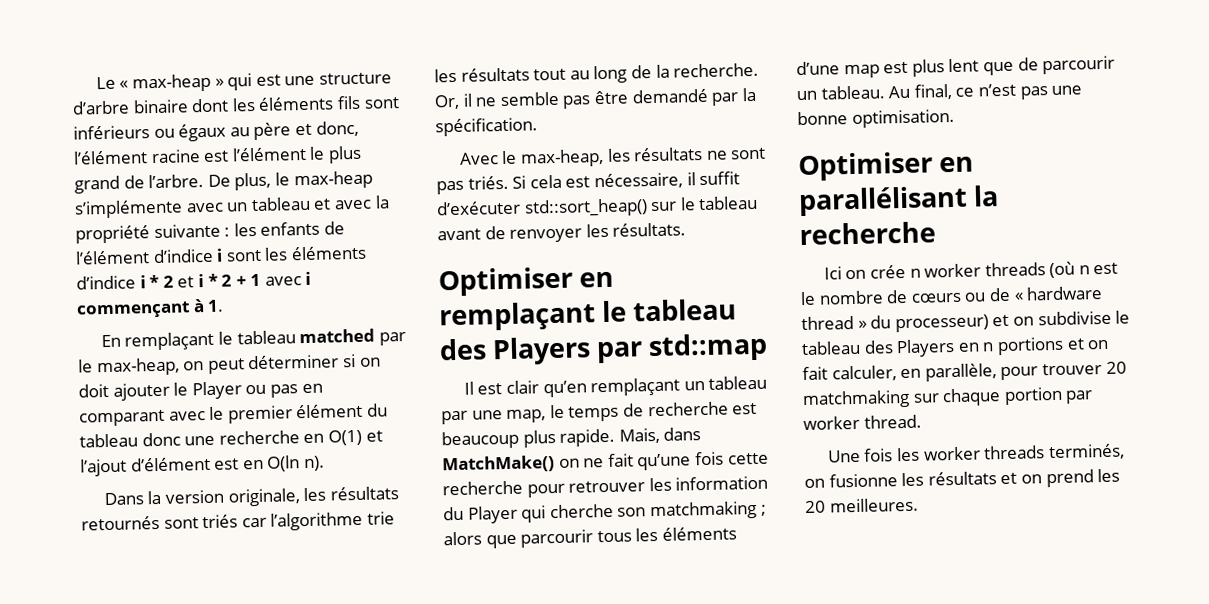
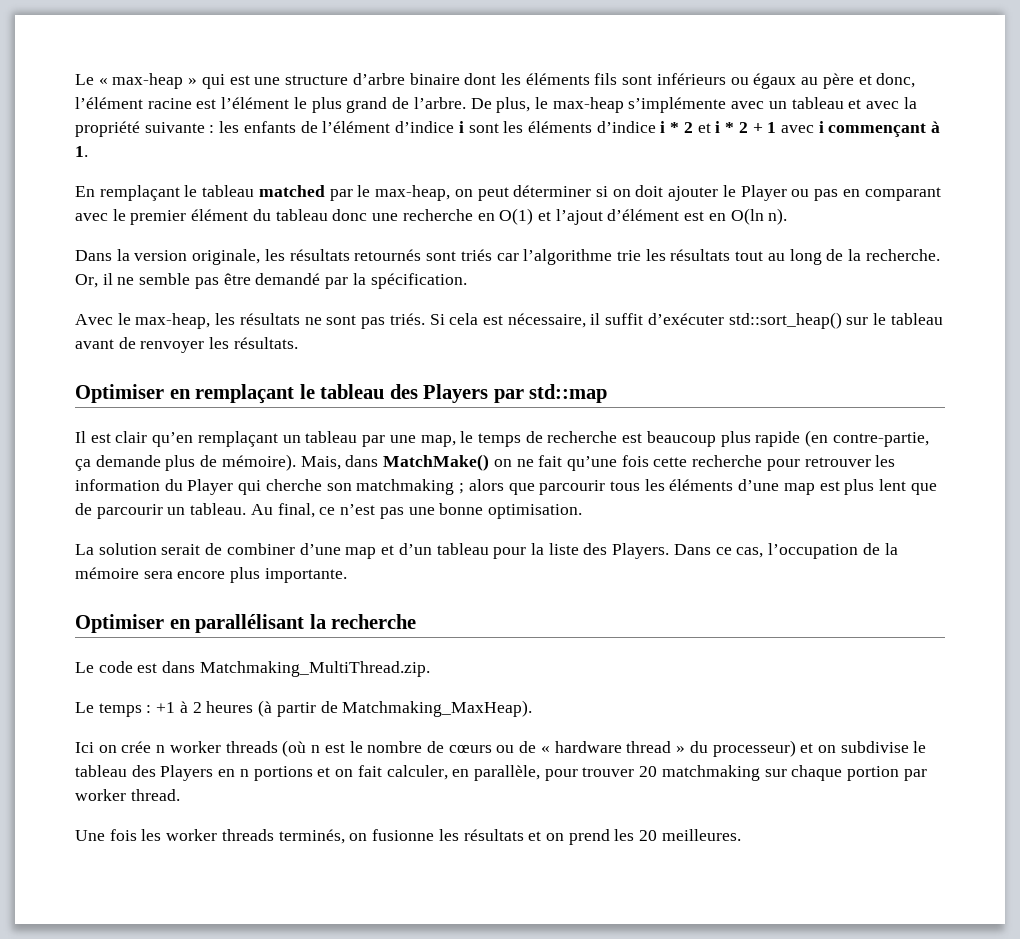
[559,428,616,447] rapide. -> [755,430,929,447] [75,454,296,471] rapide (en contre-partie, ça demande plus de mémoire).
(955, 118) none -> [75,543,898,559] [75,567,347,583] // La solution serait de combiner d’une map et d’un tableau pour la liste des Players. Dans ce cas, l’occupation de la mémoire sera encore plus importante.
(936, 233) none -> [75,661,430,677] [75,700,533,717] // Le code est dans Matchmaking_MultiThread.zip. // Le temps : +1 à 2 heures (à partir de Matchmaking_MaxHeap).

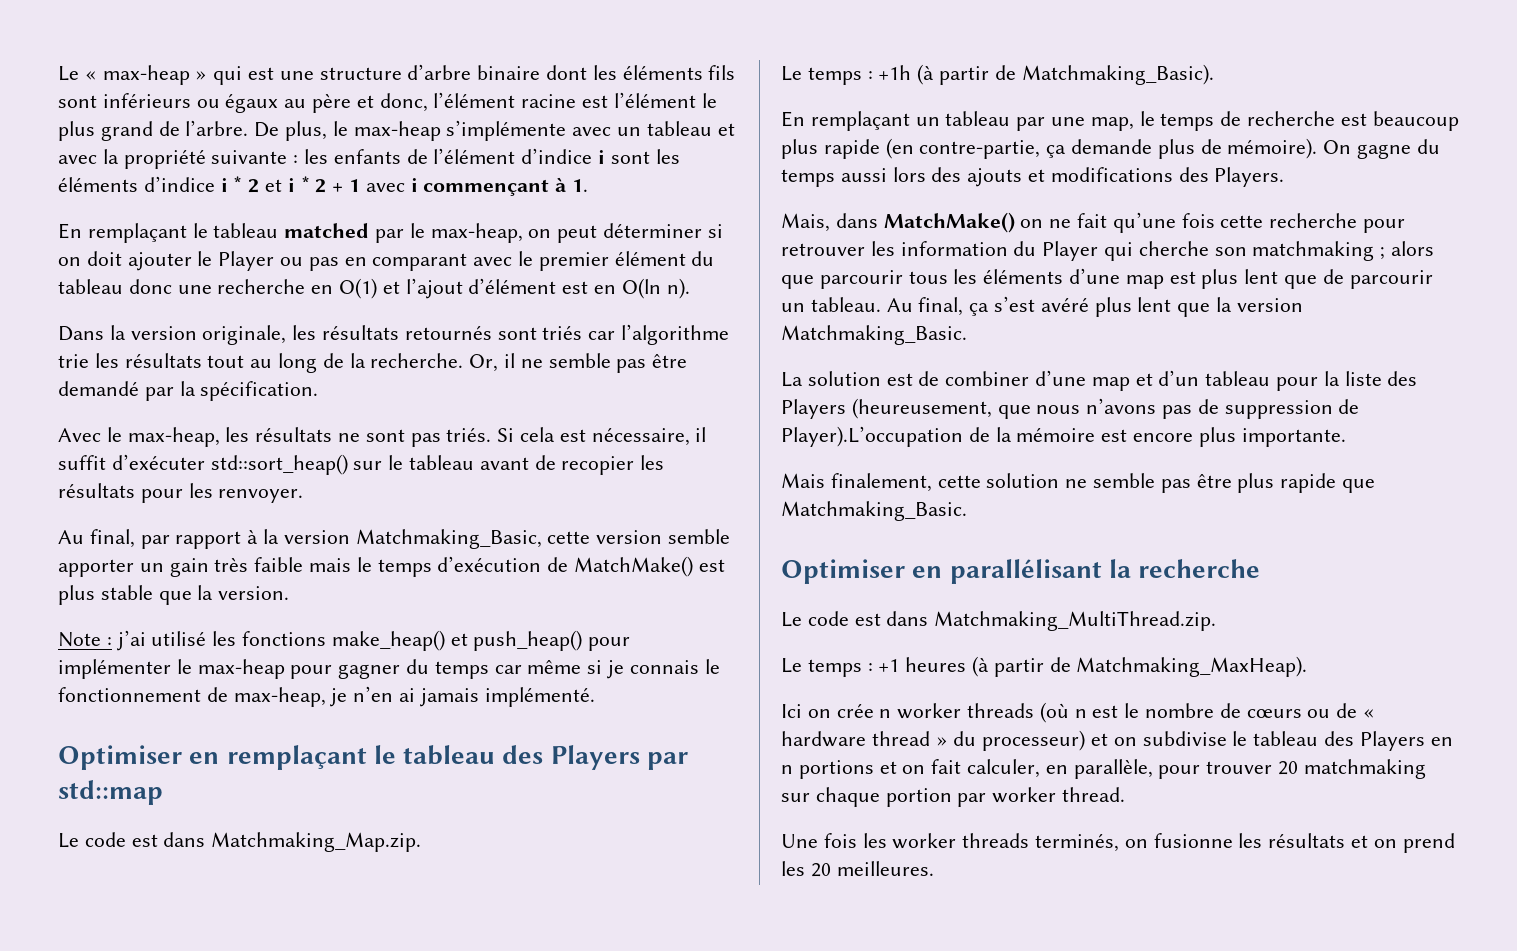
[140,337,298,353] renvoyer les résultats. -> [561,455,665,475] [58,483,304,503] [58,529,731,549] [58,556,725,577] [58,585,290,605] [58,630,631,651] [58,659,720,679] [58,686,595,707] recopier les résultats pour les renvoyer. // Au final, par rapport à la version Matchmaking_Basic, cette version semble apporter un gain très faible mais le temps d’exécution de MatchMake() est plus stable que la version. // Note : j’ai utilisé les fonctions make_heap() et push_heap() pour implémenter le max-heap pour gagner du temps car même si je connais le fonctionnement de max-heap, je n’en ai jamais implémenté.
[75,431,194,447] Il est clair qu’en -> [58,832,422,852] [781,64,1214,85] [781,111,805,127] Le code est dans Matchmaking_Map.zip. // Le temps : +1h (à partir de Matchmaking_Basic). // En
(296, 462) none -> [1323,139,1440,159] [781,167,1285,187] On gagne du temps aussi lors des ajouts et modifications des Players. //
[319,503,582,519] ce n’est pas une bonne optimisation. -> [969,296,1303,317] [781,325,967,345] ça s’est avéré plus lent que la version Matchmaking_Basic.
[161,544,201,555] serait -> [886,373,913,386] est
[612,543,859,559] Players. Dans ce cas, l’occupation -> [781,398,1360,419] [781,426,963,447] Players (heureusement, que nous n’avons pas de suppression de Player).L’occupation
[143,571,173,579] sera -> [1101,429,1128,442] est
(347, 575) none -> [781,473,1376,493] [781,501,967,521] // Mais finalement, cette solution ne semble pas être plus rapide que Matchmaking_Basic.
[179,701,202,713] à 2 -> (900, 665) none

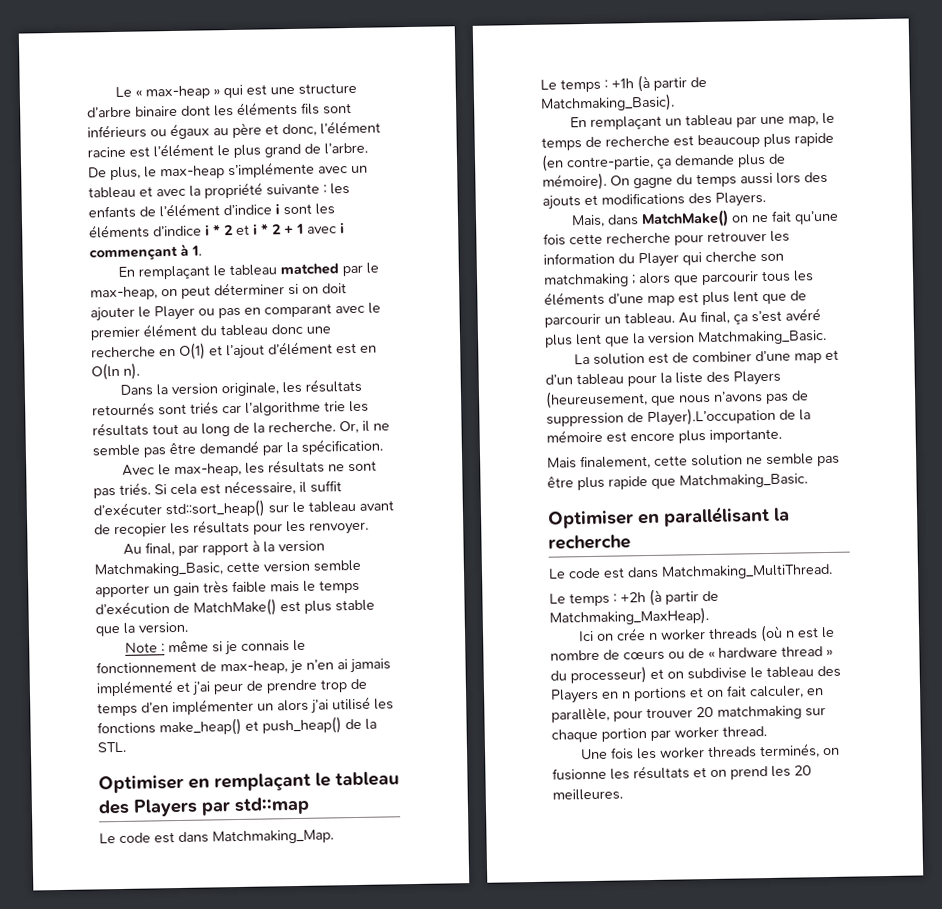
[116,630,631,651] [58,659,522,679] j’ai utilisé les fonctions make_heap() et push_heap() pour implémenter le max-heap pour gagner du temps car -> (166, 648) none
[484,687,595,707] implémenté. -> [96,678,367,697] [97,696,394,717] [97,716,377,737] [97,741,126,753] implémenté et j’ai peur de prendre trop de temps d’en implémenter un alors j’ai utilisé les fonctions make_heap() et push_heap() de la STL.
[211,832,422,852] Matchmaking_Map.zip. -> [212,829,334,845] Matchmaking_Map.
[934,611,1217,631] [781,657,967,677] Matchmaking_MultiThread.zip. // Le temps : +1 heures -> [661,563,833,580] [549,592,646,607] Matchmaking_MultiThread. // Le temps : +2h

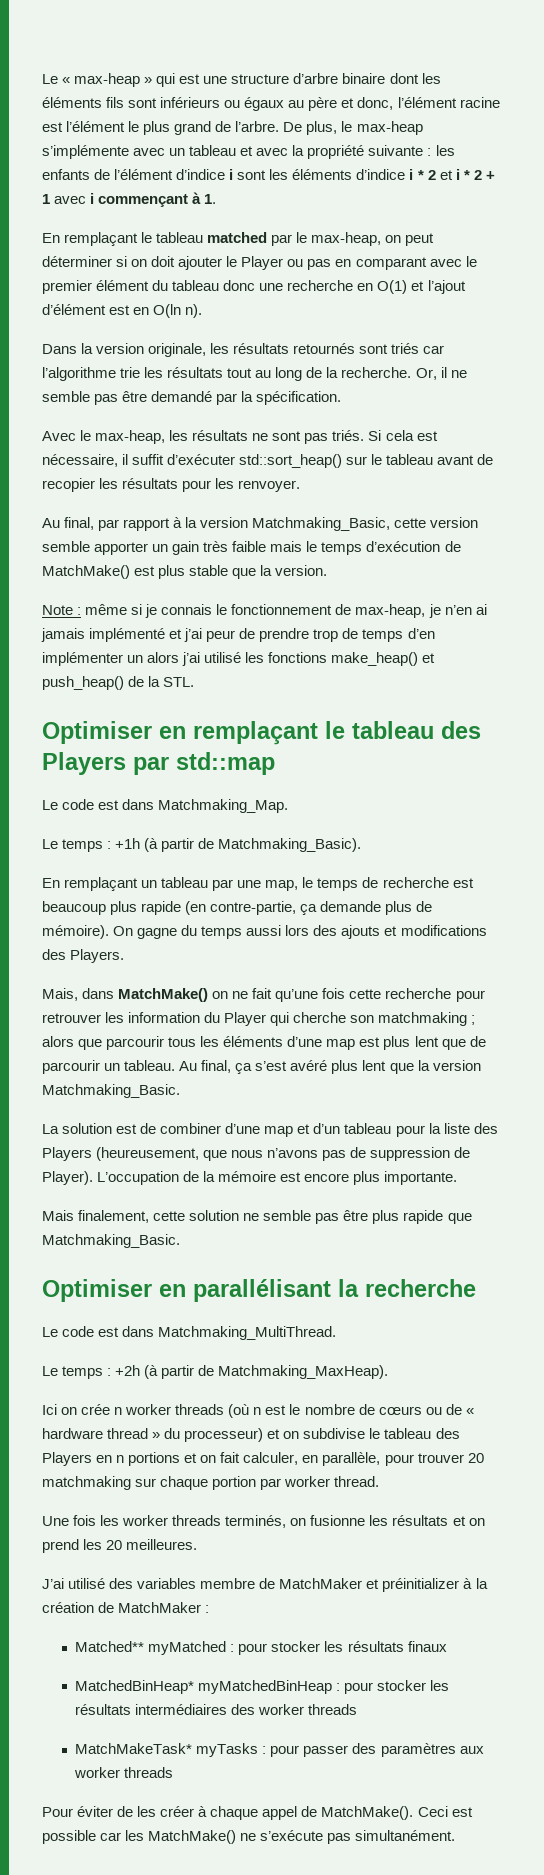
[647,406,776,427] Player).L’occupation -> [42,1171,180,1185] Player). L’occupation
(623, 794) none -> [42,1578,488,1592] [42,1602,210,1613] [75,1641,447,1655] [75,1680,450,1694] [75,1704,358,1715] [75,1743,484,1757] [74,1767,174,1778] [42,1806,473,1820] [42,1830,456,1844] // J’ai utilisé des variables membre de MatchMaker et préinitializer à la création de MatchMaker : // Matched** myMatched : pour stocker les résultats finaux // MatchedBinHeap* myMatchedBinHeap : pour stocker les résultats intermédiaires des worker threads // MatchMakeTask* myTasks : pour passer des paramètres aux worker threads // Pour éviter de les créer à chaque appel de MatchMake(). Ceci est possible car les MatchMake() ne s’exécute pas simultanément.

